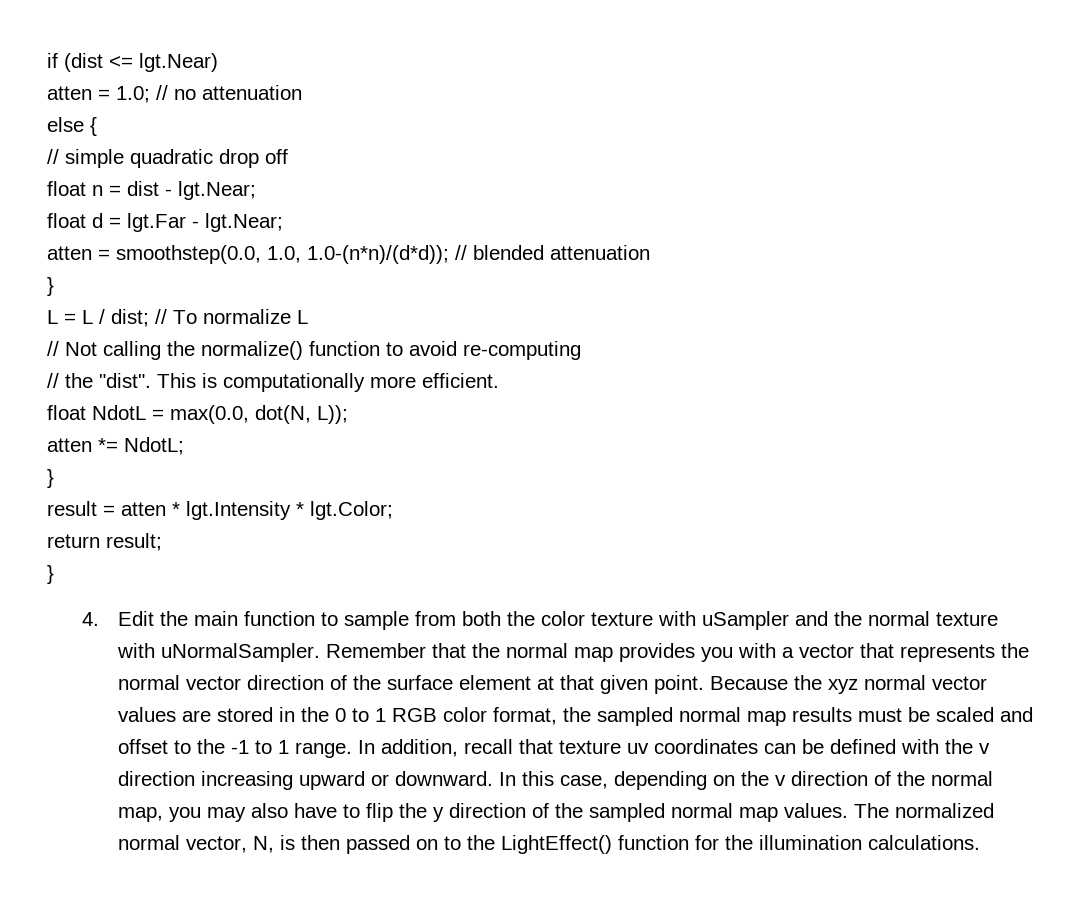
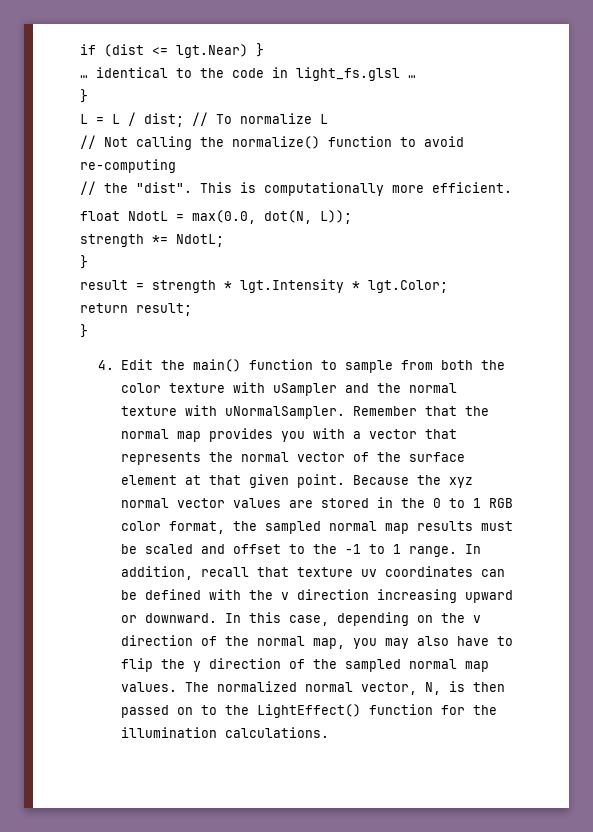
[47,85,302,103] [47,117,97,136] [47,149,288,168] [47,181,256,200] [47,213,283,232] [47,245,650,264] // atten = 1.0; // no attenuation // else { // // simple quadratic drop off // float n = dist - lgt.Near; // float d = lgt.Far - lgt.Near; // atten = smoothstep(0.0, 1.0, 1.0-(n*n)/(d*d)); // blended attenuation -> [256,43,264,57] [80,67,416,81] } // … identical to the code in light_fs.glsl …
[47,438,92,452] atten -> [80,234,144,247] strength
[121,502,166,516] atten -> [152,280,216,293] strength
[193,611,238,626] main -> [192,359,241,372] main()
[246,675,324,690] direction -> (345, 457) none

